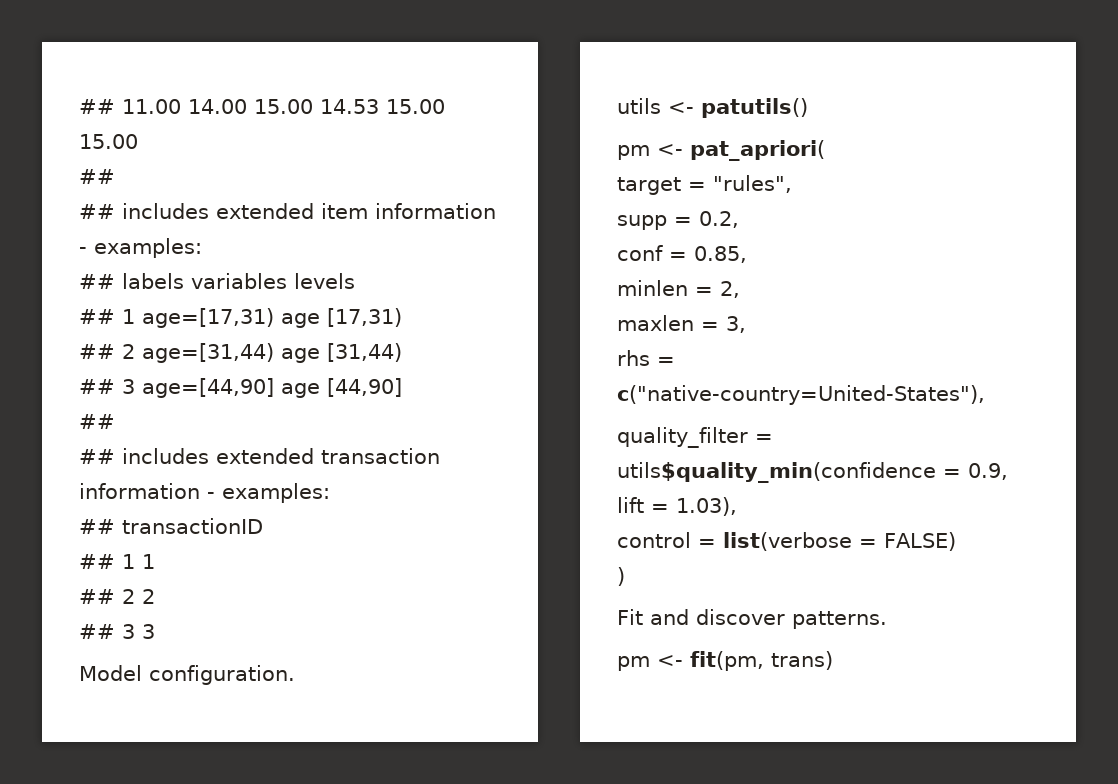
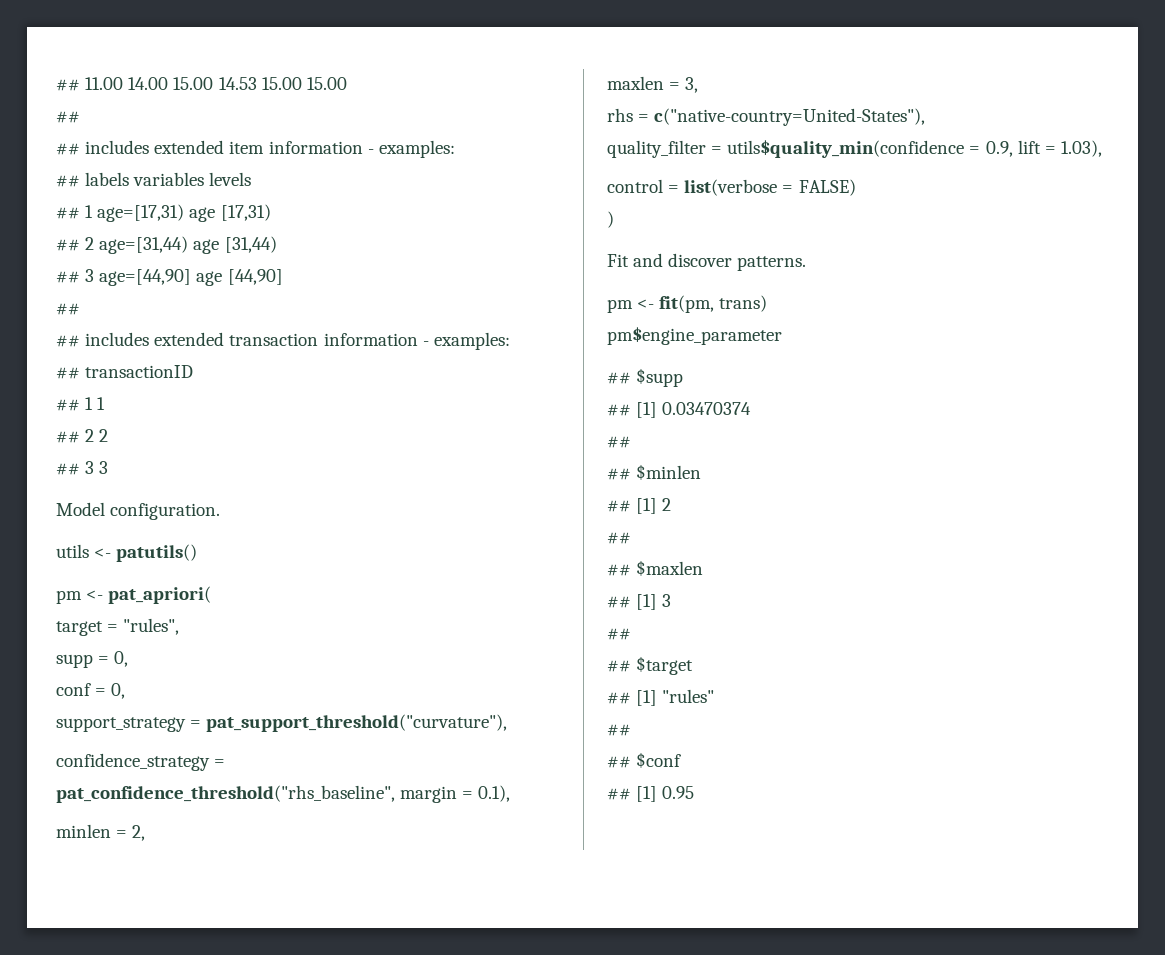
[699,211,739,228] 0.2, -> [114,651,129,667] 0,
[694,246,747,263] 0.85, -> [111,683,126,699] [56,714,508,732] [56,753,226,771] [56,785,511,803] 0, // support_strategy = pat_support_threshold("curvature"), // confidence_strategy = pat_confidence_threshold("rhs_baseline", margin = 0.1),
(833, 660) none -> [607,327,782,345] [607,368,684,387] [607,402,752,418] [607,436,631,448] [607,464,702,480] [607,498,672,514] [607,532,631,544] [607,560,704,576] [607,594,672,610] [607,628,631,640] [607,656,694,675] [607,689,715,706] [607,724,631,736] [607,752,682,768] [607,786,695,802] // pm$engine_parameter // ## $supp // ## [1] 0.03470374 // ## // ## $minlen // ## [1] 2 // ## // ## $maxlen // ## [1] 3 // ## // ## $target // ## [1] "rules" // ## // ## $conf // ## [1] 0.95

